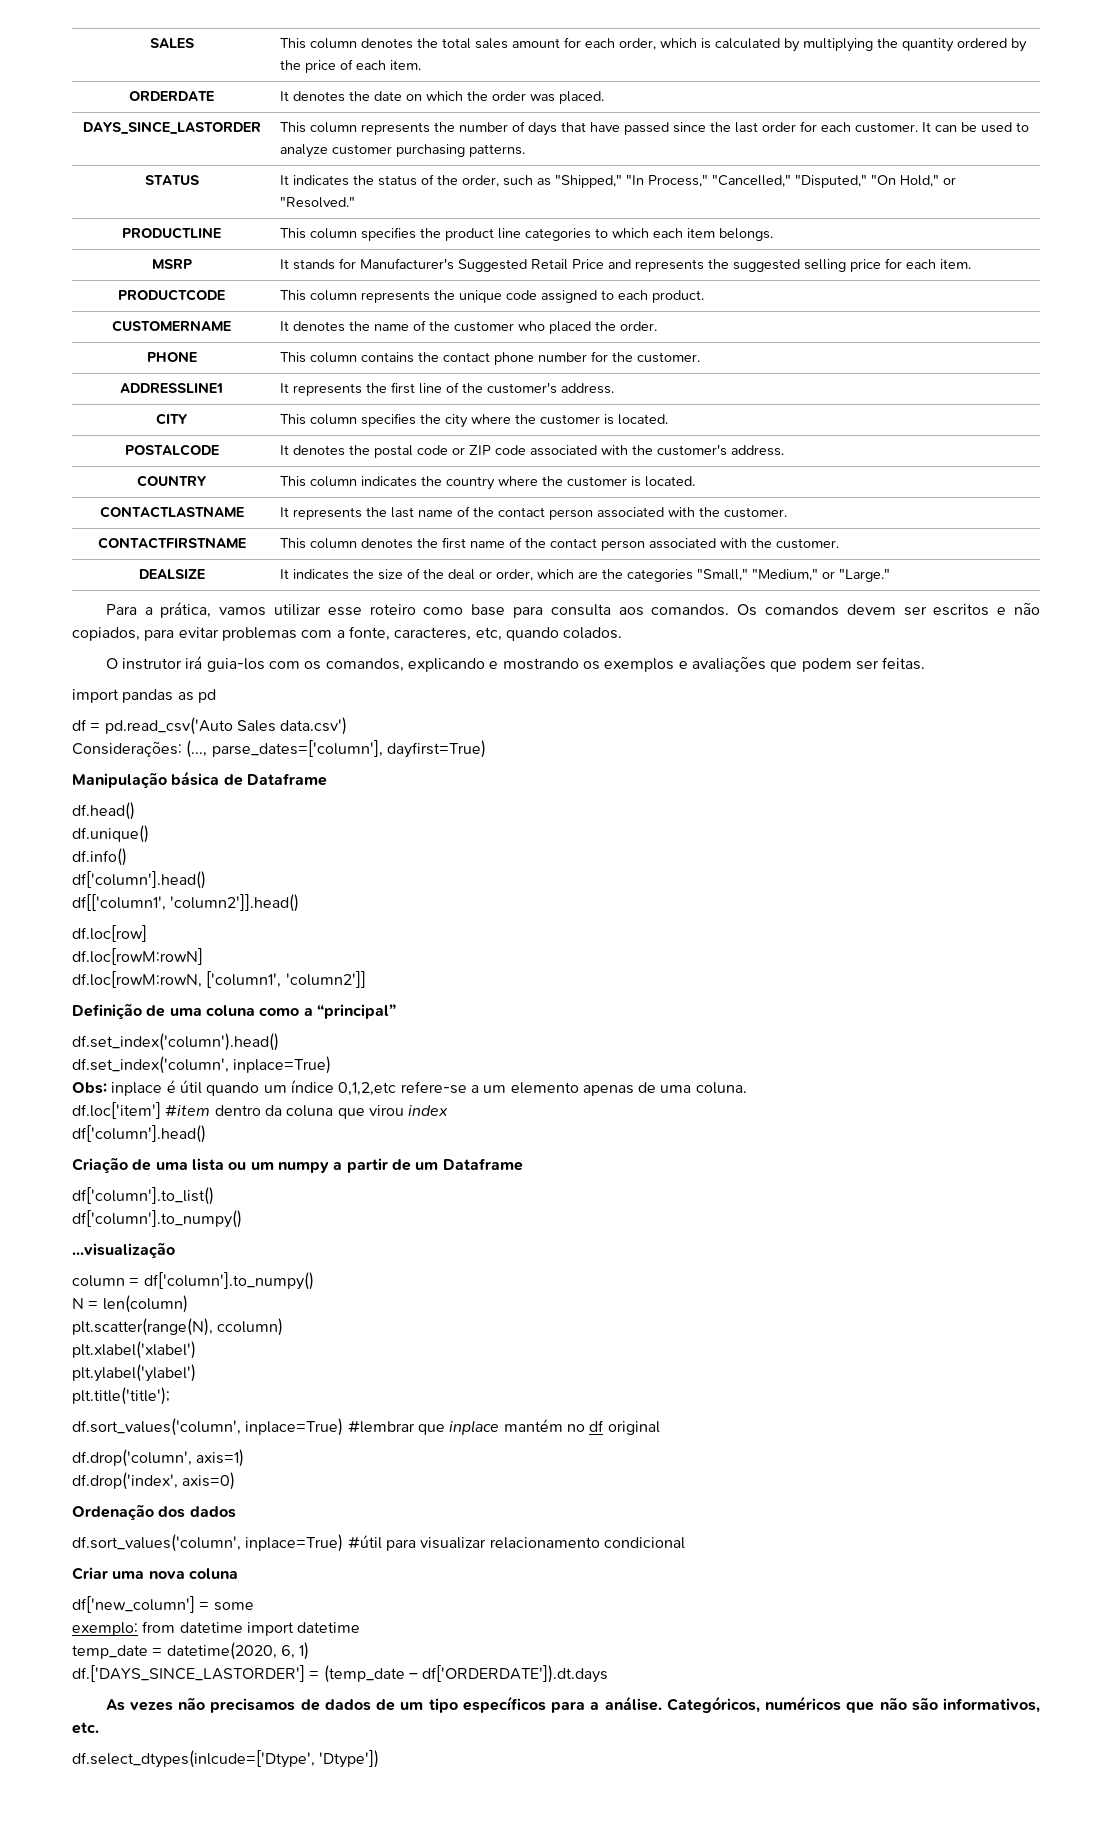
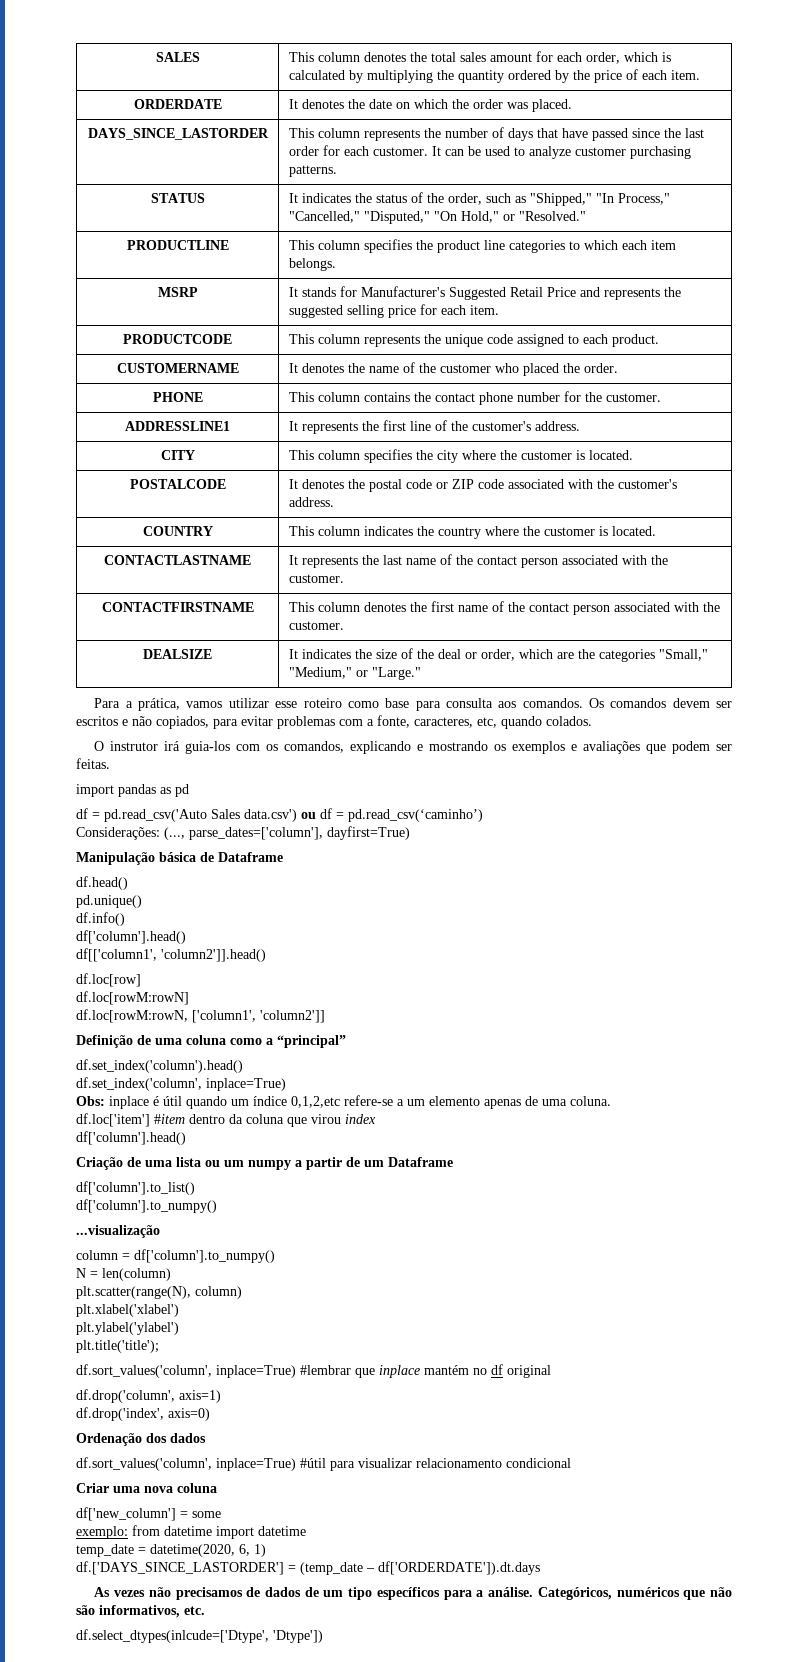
(348, 726) none -> [301,808,483,822] ou df = pd.read_csv(‘caminho’)
[72,825,149,843] df.unique() -> [76,895,142,908] pd.unique()
[217,1318,284,1336] ccolumn) -> [195,1286,242,1299] column)

